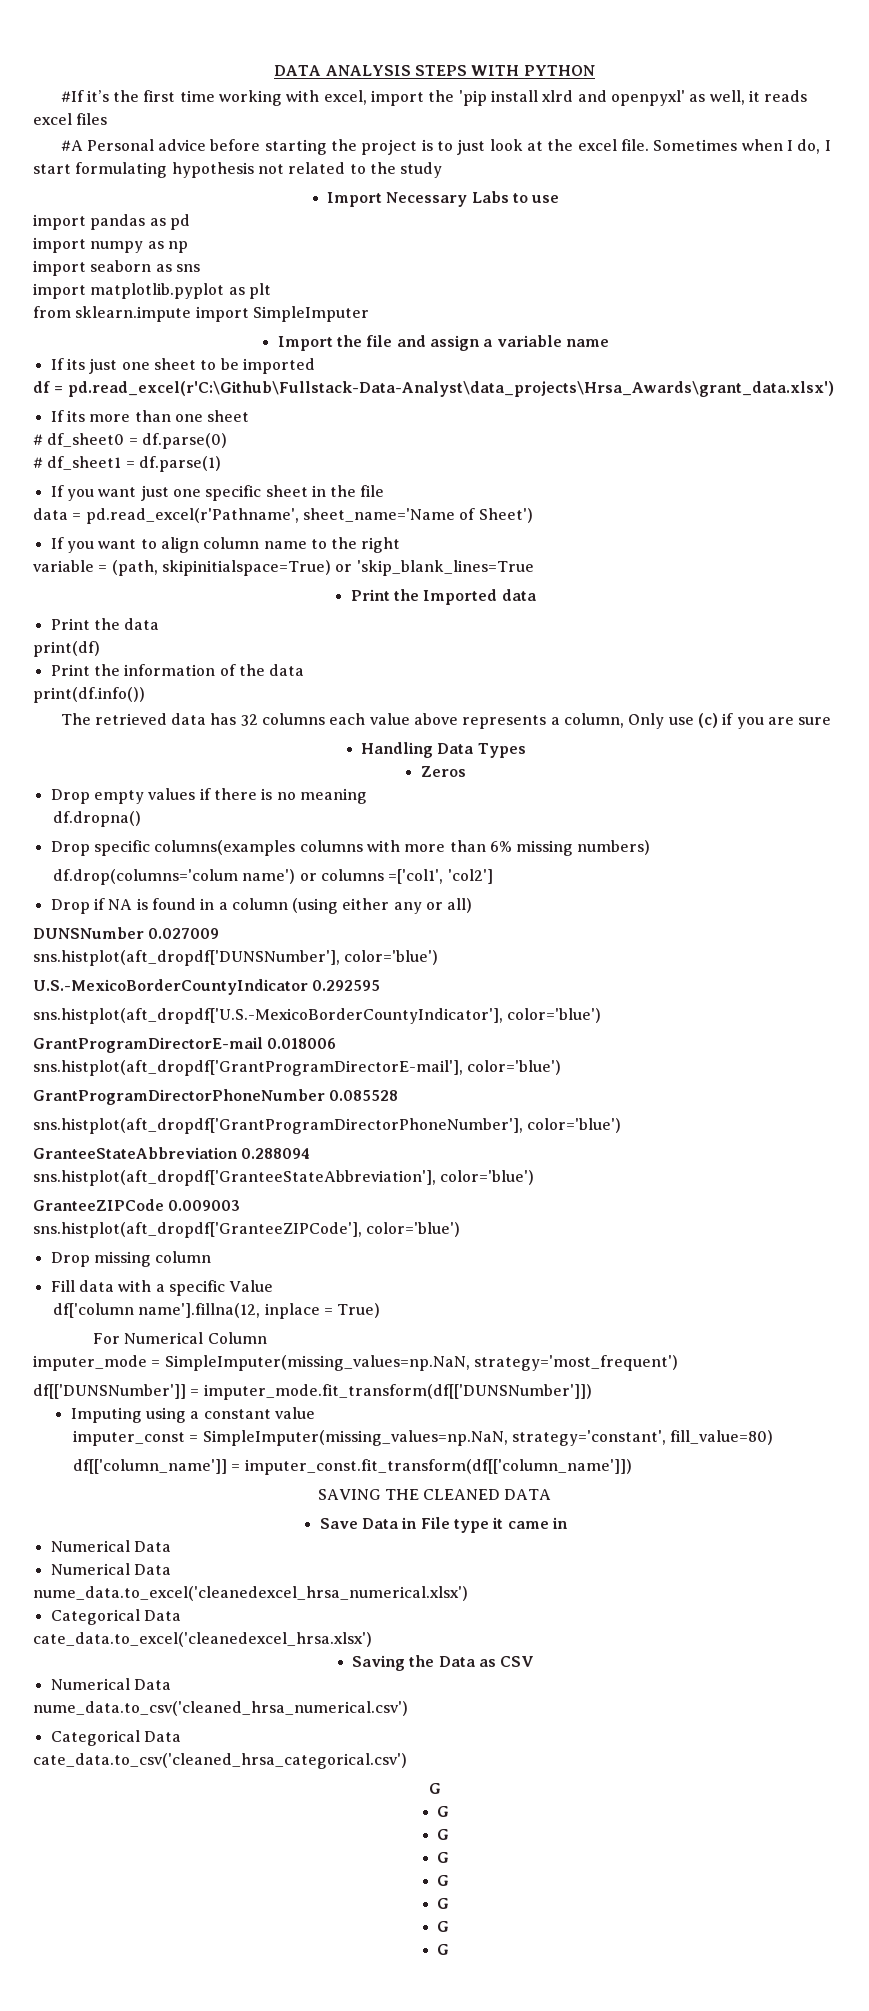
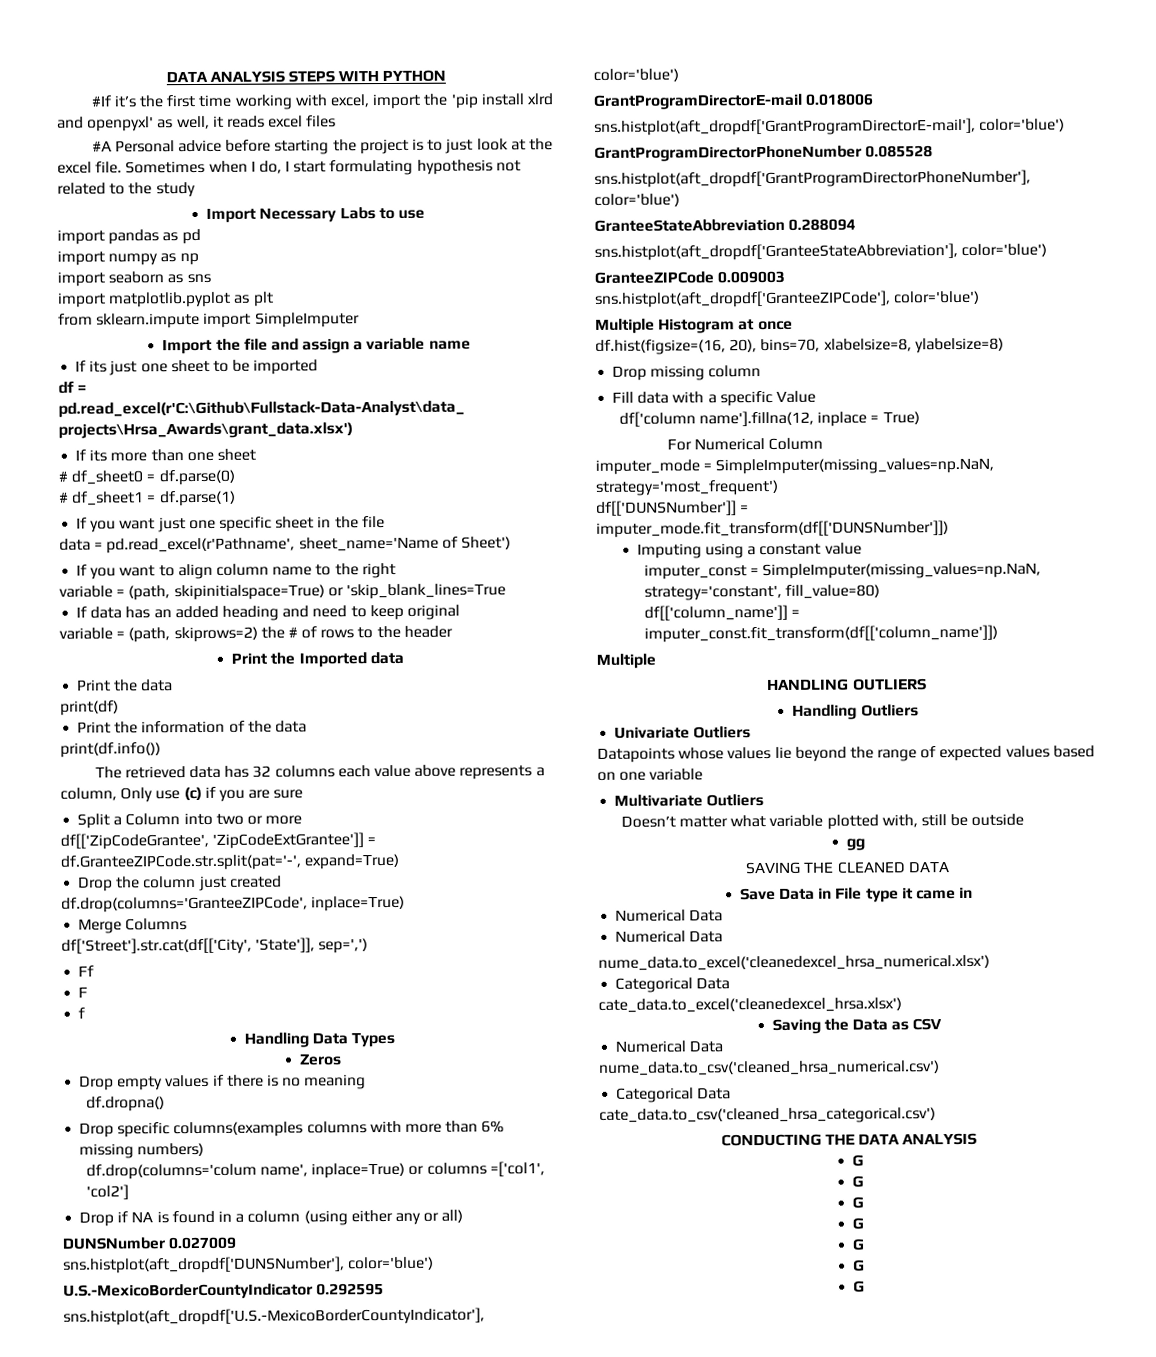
(534, 568) none -> [76,604,460,621] [59,625,453,643] // If data has an added heading and need to keep original // variable = (path, skiprows=2) the # of rows to the header
(832, 721) none -> [77,812,303,829] [60,832,377,850] [60,853,400,871] [78,875,282,892] [61,895,406,913] [78,918,188,934] [61,937,369,955] [78,965,95,977] [78,986,89,998] [78,1007,86,1019] // Split a Column into two or more // df[['ZipCodeGrantee', 'ZipCodeExtGrantee']] = df.GranteeZIPCode.str.split(pat='-', expand=True) // Drop the column just created // df.drop(columns='GranteeZIPCode', inplace=True) // Merge Columns // df['Street'].str.cat(df[['City', 'State']], sep=',') // Ff // F // f
[242,869,296,884] name') -> [260,1162,406,1179] name', inplace=True)
(461, 1229) none -> [595,318,793,334] [595,337,1004,355] // Multiple Histogram at once // df.hist(figsize=(16, 20), bins=70, xlabelsize=8, ylabelsize=8)
(632, 1467) none -> [596,653,656,669] [767,678,927,692] [792,704,919,720] [614,726,752,739] [597,745,1095,763] [597,768,704,781] [614,794,765,807] [620,813,1025,830] [846,838,866,851] // Multiple // HANDLING OUTLIERS // Handling Outliers // Univariate Outliers // Datapoints whose values lie beyond the range of expected values based on one variable // Multivariate Outliers // Doesn’t matter what variable plotted with, still be outside // gg
[428,1783,441,1794] G -> [720,1132,978,1147] CONDUCTING THE DATA ANALYSIS

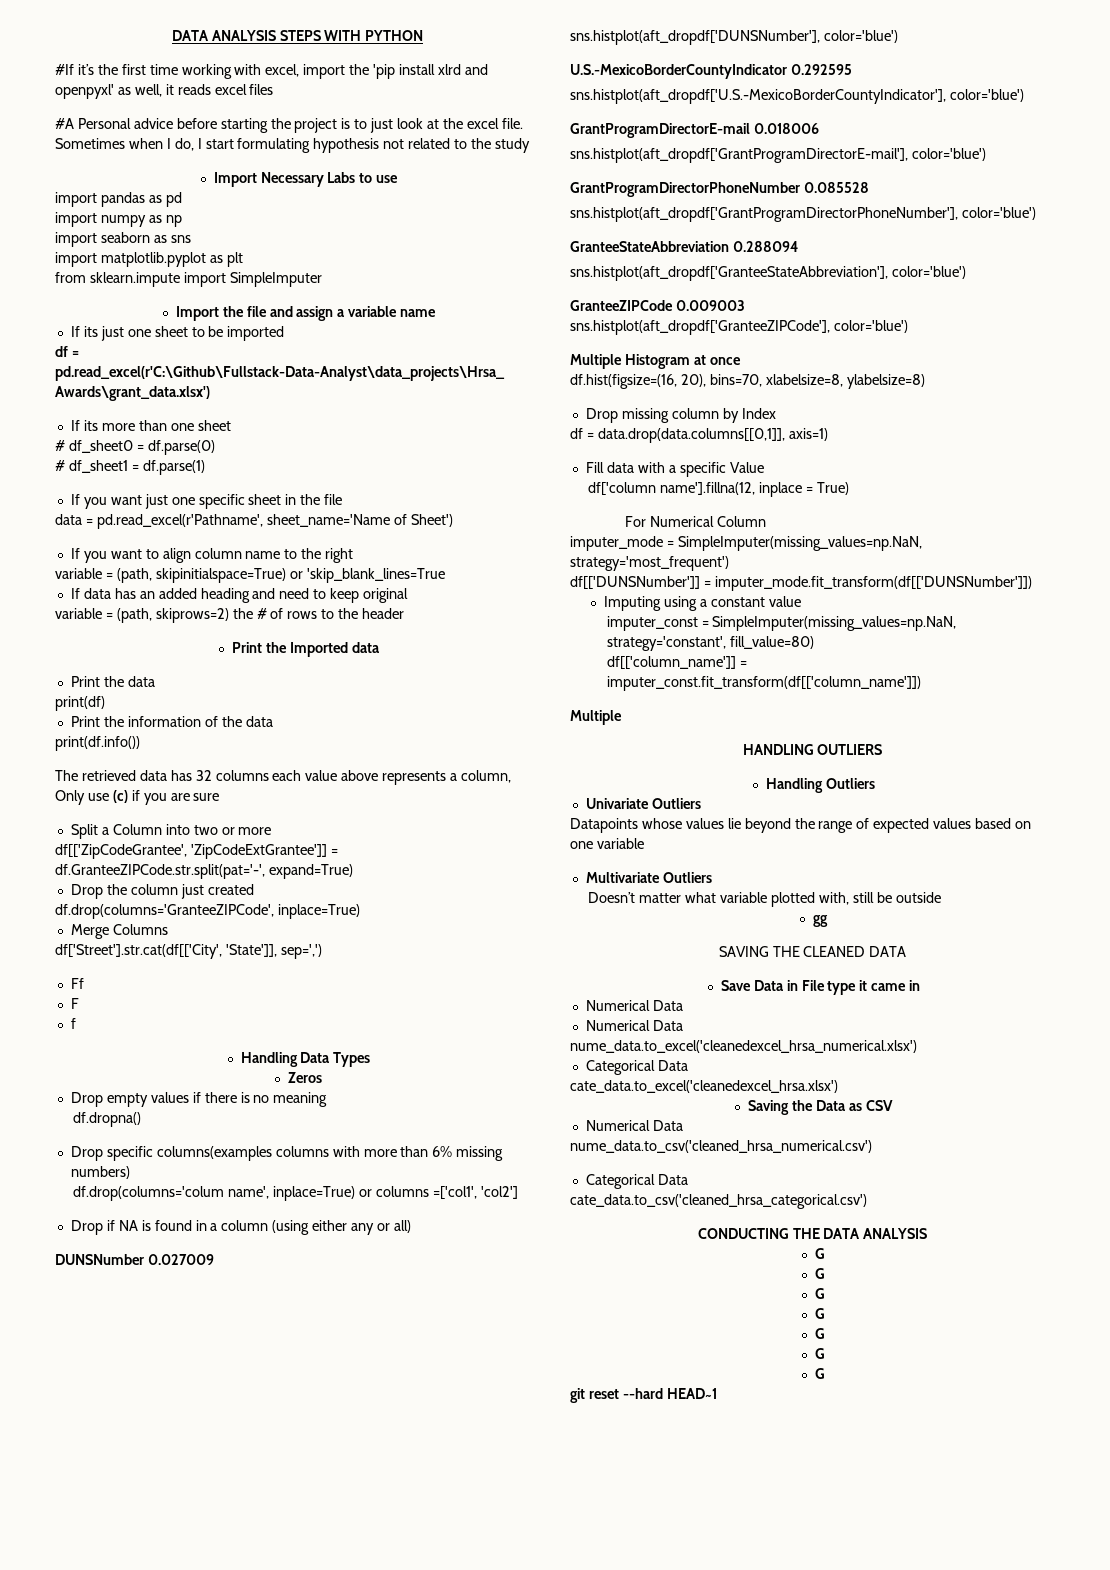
(762, 371) none -> [722,408,776,423] [570,428,828,443] by Index // df = data.drop(data.columns[[0,1]], axis=1)
(865, 1286) none -> [570,1388,717,1403] // git reset --hard HEAD~1

